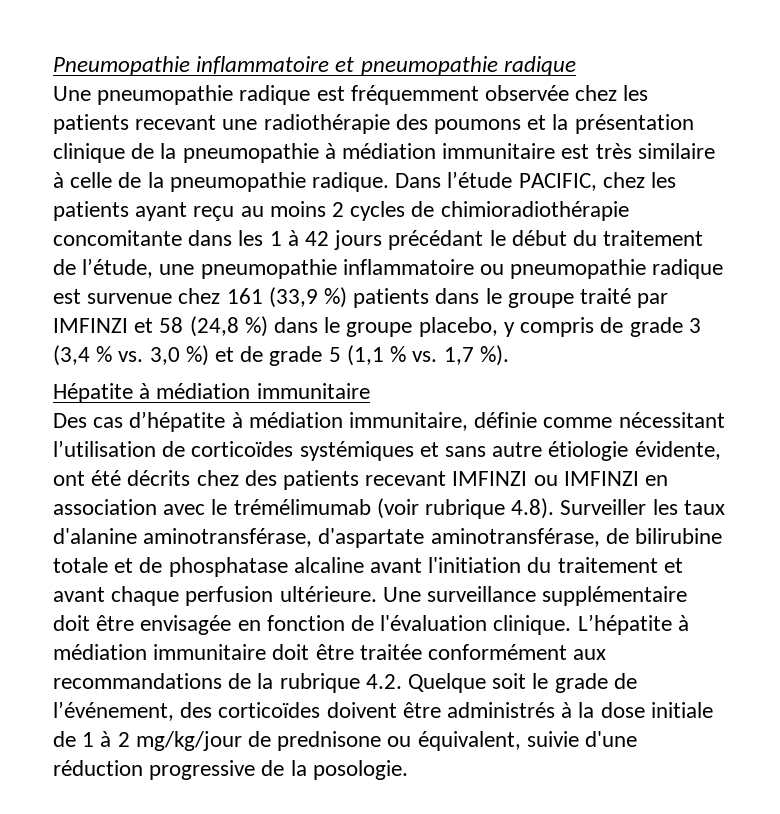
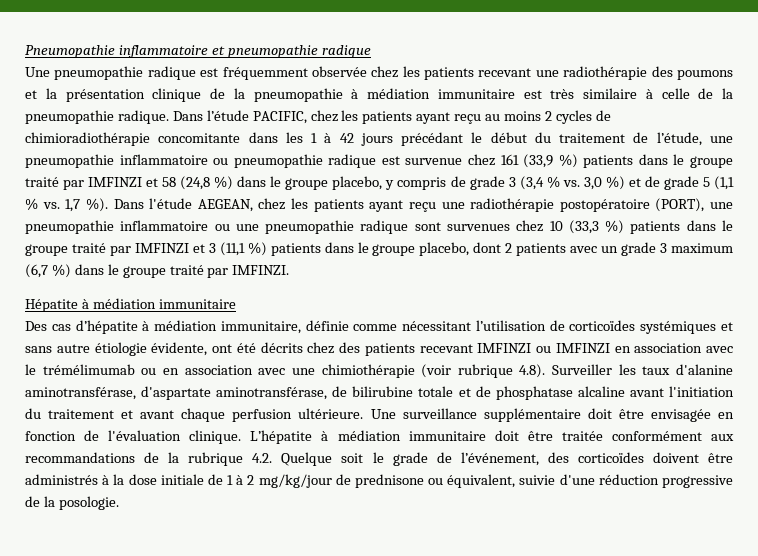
(509, 355) none -> [113,198,733,212] [25,220,734,234] [25,242,734,256] [25,264,290,278] Dans l'étude AEGEAN, chez les patients ayant reçu une radiothérapie postopératoire (PORT), une pneumopathie inflammatoire ou une pneumopathie radique sont survenues chez 10 (33,3 %) patients dans le groupe traité par IMFINZI et 3 (11,1 %) patients dans le groupe placebo, dont 2 patients avec un grade 3 maximum (6,7 %) dans le groupe traité par IMFINZI.
(371, 507) none -> [141,364,415,378] ou en association avec une chimiothérapie

